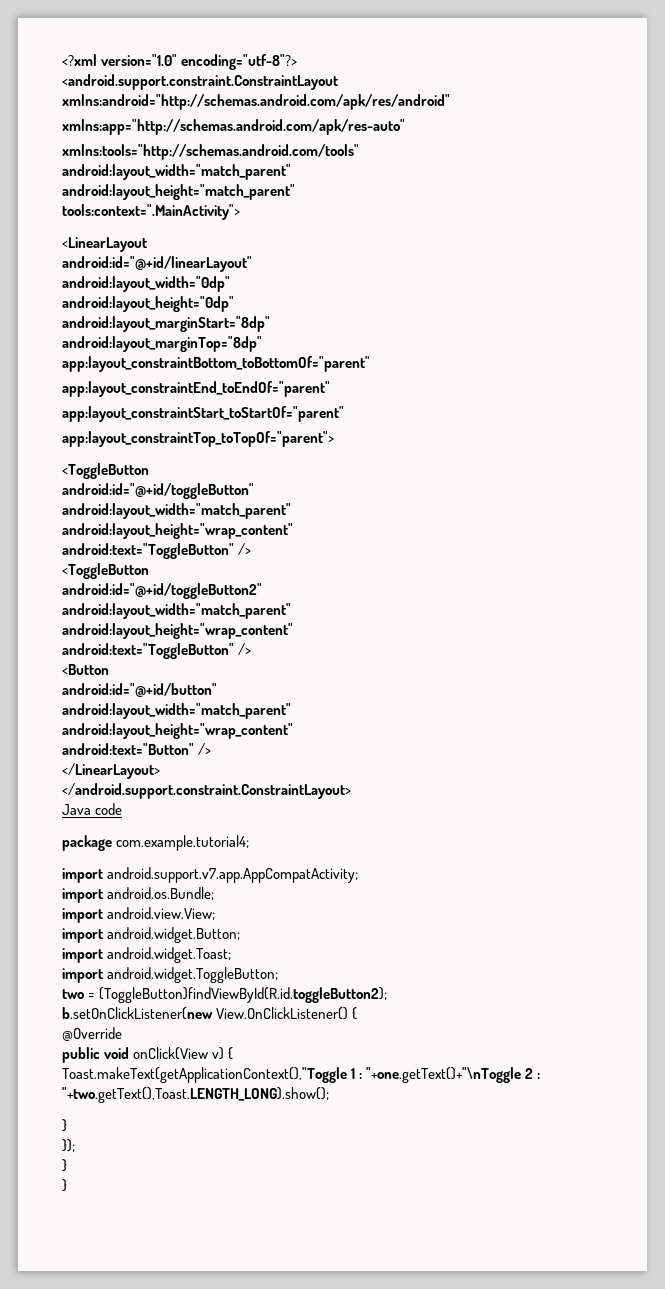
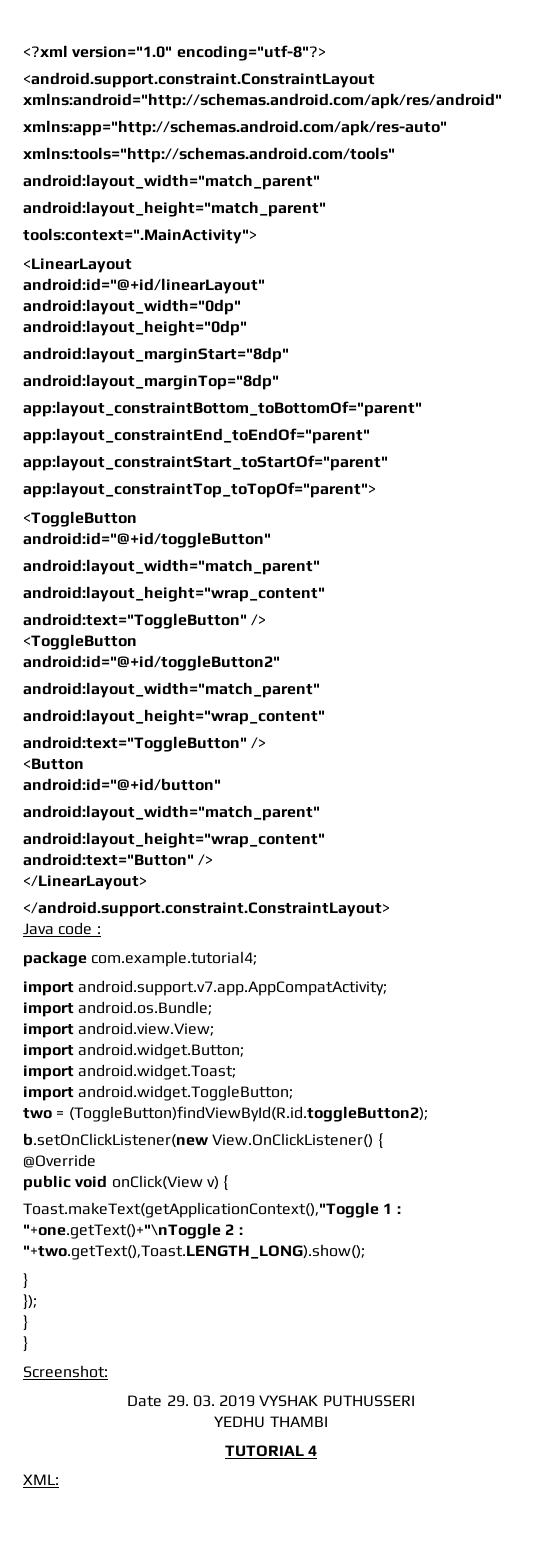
(123, 809) none -> [96,926,101,934] :
(67, 1185) none -> [23,1365,108,1378] [127,1395,415,1407] [214,1416,328,1428] [224,1445,318,1457] [23,1474,59,1485] // Screenshot: // Date 29. 03. 2019 VYSHAK PUTHUSSERI // YEDHU THAMBI // TUTORIAL 4 // XML:

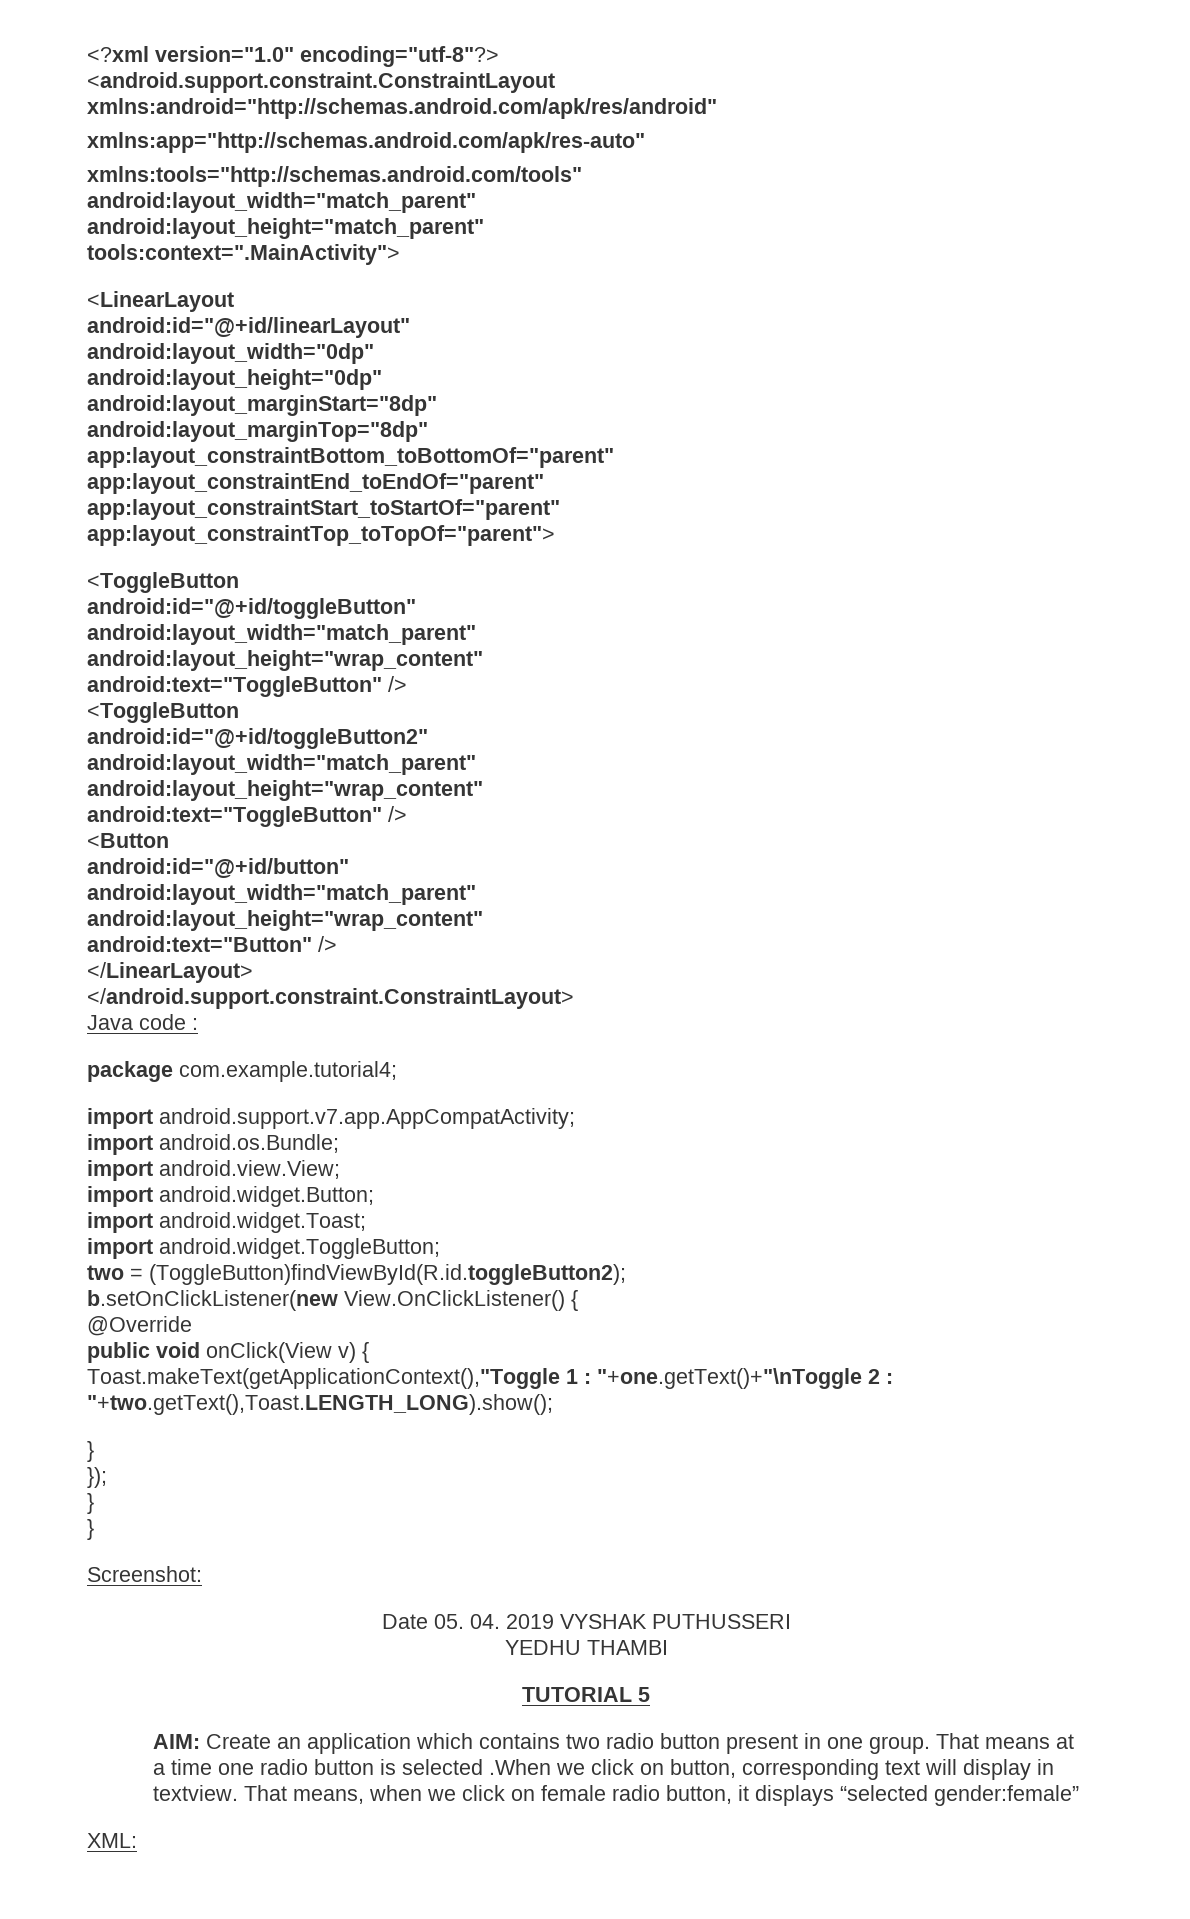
[166,1395,215,1407] 29. 03. -> [433,1614,500,1629] 05. 04.
[308,1445,318,1456] 4 -> [638,1687,650,1702] [152,1733,1074,1754] [152,1759,1054,1780] [152,1785,1079,1806] 5 // AIM: Create an application which contains two radio button present in one group. That means at a time one radio button is selected .When we click on button, corresponding text will display in textview. That means, when we click on female radio button, it displays “selected gender:female”

